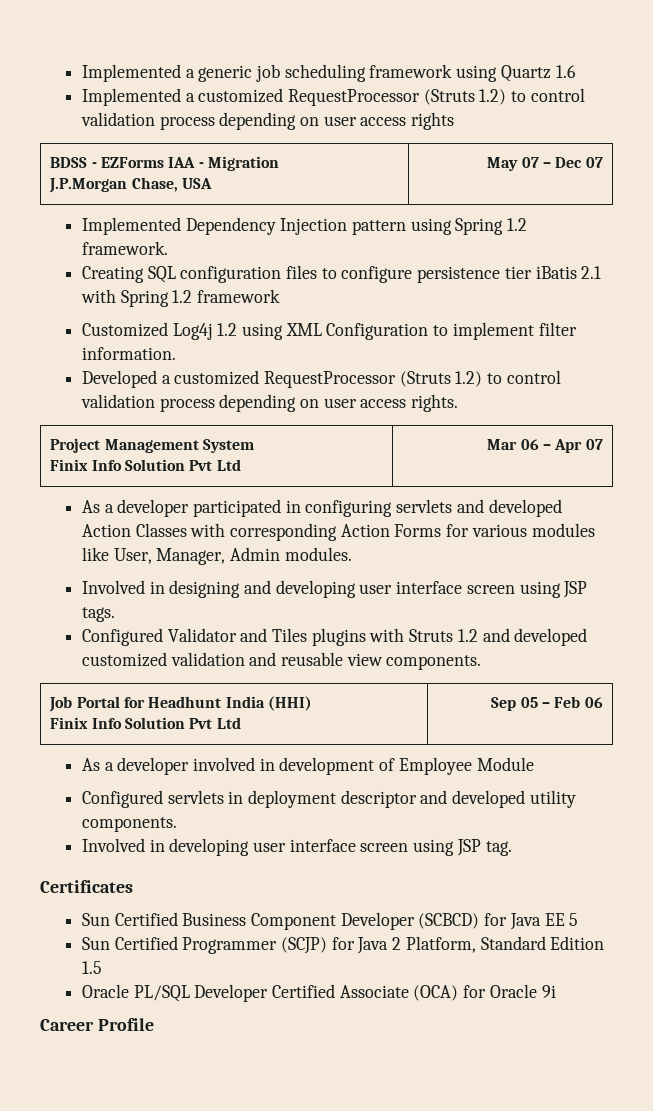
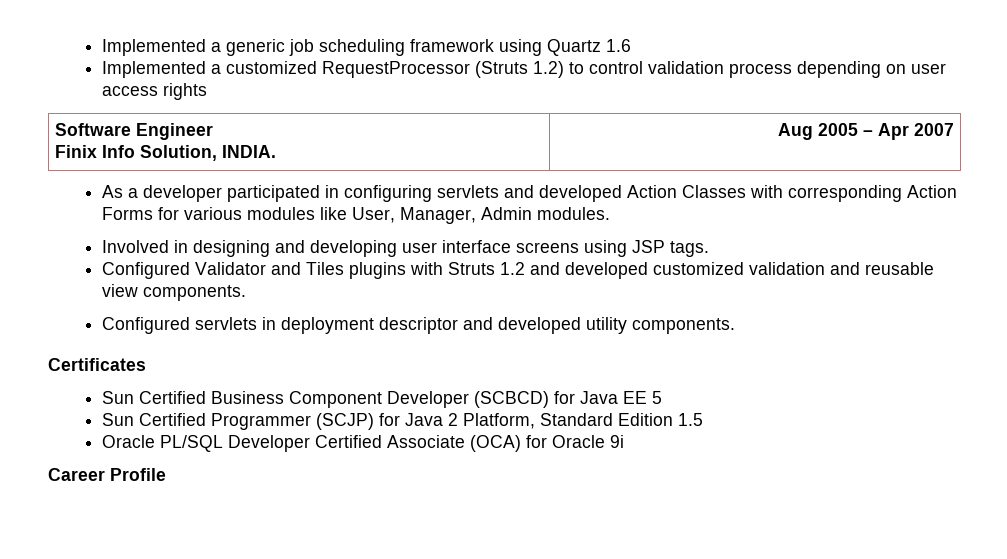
[50,156,279,171] [49,177,212,193] [487,157,603,171] [81,217,528,235] [81,241,168,255] [81,265,602,283] [80,289,280,307] [81,322,577,340] [81,347,176,360] [81,370,561,388] [80,394,459,412] [50,438,254,453] [50,459,241,471] [487,439,539,450] BDSS - EZForms IAA - Migration // J.P.Morgan Chase, USA | May 07 – Dec 07 // Implemented Dependency Injection pattern using Spring 1.2 framework. // Creating SQL configuration files to configure persistence tier iBatis 2.1 with Spring 1.2 framework // Customized Log4j 1.2 using XML Configuration to implement filter information. // Developed a customized RequestProcessor (Struts 1.2) to control validation process depending on user access rights. // Project Management System // Finix Info Solution Pvt Ltd | Mar 06 -> [55,123,214,140] [55,145,277,161] [777,123,858,140] Software Engineer // Finix Info Solution, INDIA. | Aug 2005
[585,439,603,450] 07 -> [913,123,954,136] 2007
[466,585,515,594] screen -> [516,242,580,253] screens
[49,696,312,712] [50,717,241,729] [491,696,603,711] [81,757,534,775] // Job Portal for Headhunt India (HHI) // Finix Info Solution Pvt Ltd | Sep 05 – Feb 06 // As a developer involved in development of Employee Module -> (247, 293) none
[81,838,512,856] // Involved in developing user interface screen using JSP tag. -> (736, 326) none

